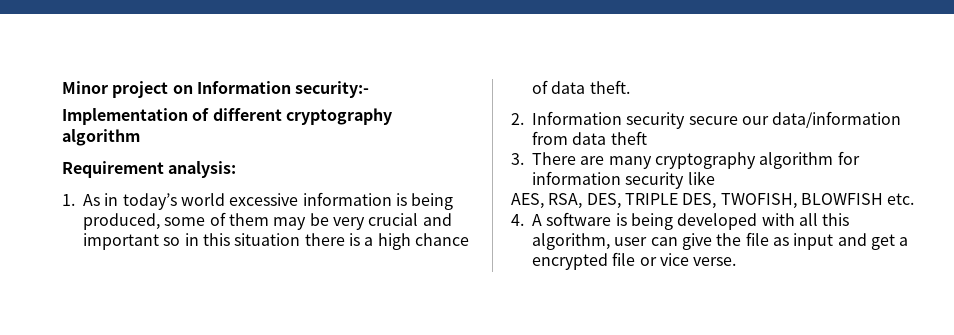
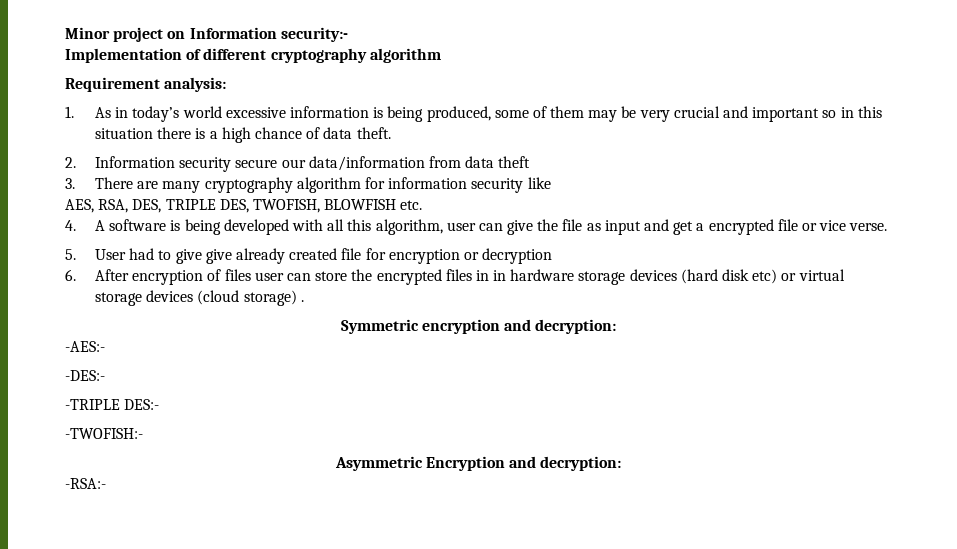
(737, 261) none -> [65,248,553,264] [65,269,845,285] [95,290,304,306] [340,319,617,334] [65,341,105,352] [65,370,105,381] [65,399,160,410] [65,428,143,439] [334,456,622,471] [65,478,106,489] // 5. User had to give give already created file for encryption or decryption // 6. After encryption of files user can store the encrypted files in in hardware storage devices (hard disk etc) or virtual storage devices (cloud storage) . // Symmetric encryption and decryption: // -AES:- // -DES:- // -TRIPLE DES:- // -TWOFISH:- // Asymmetric Encryption and decryption: // -RSA:-

